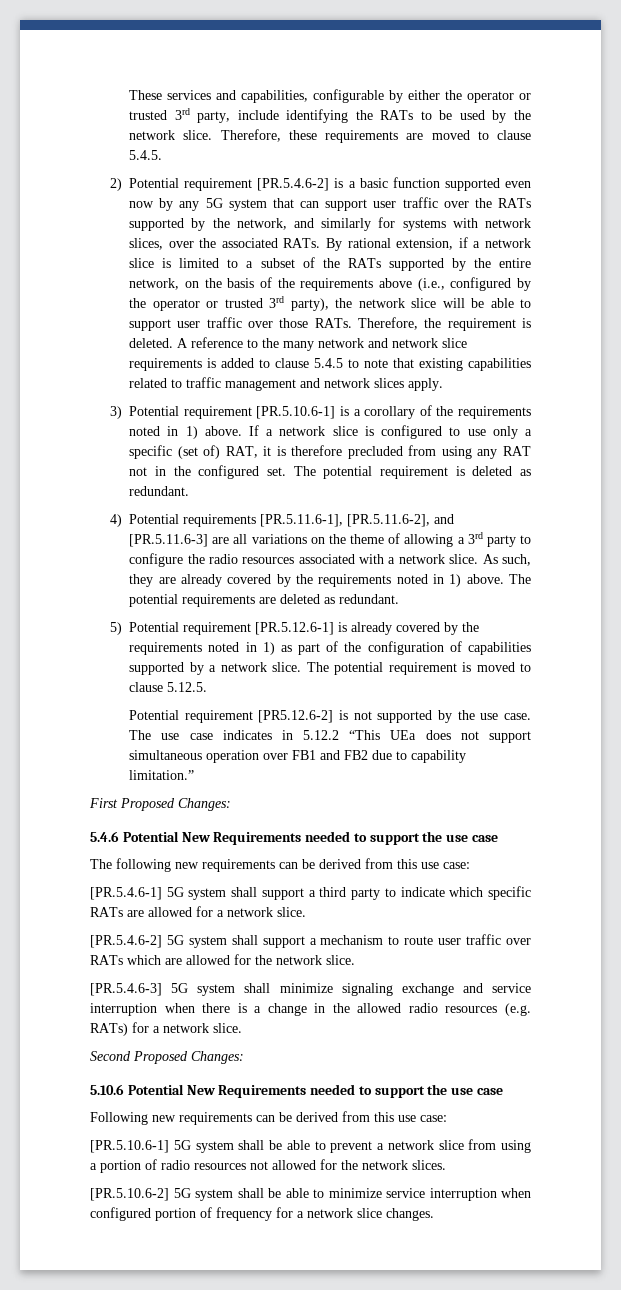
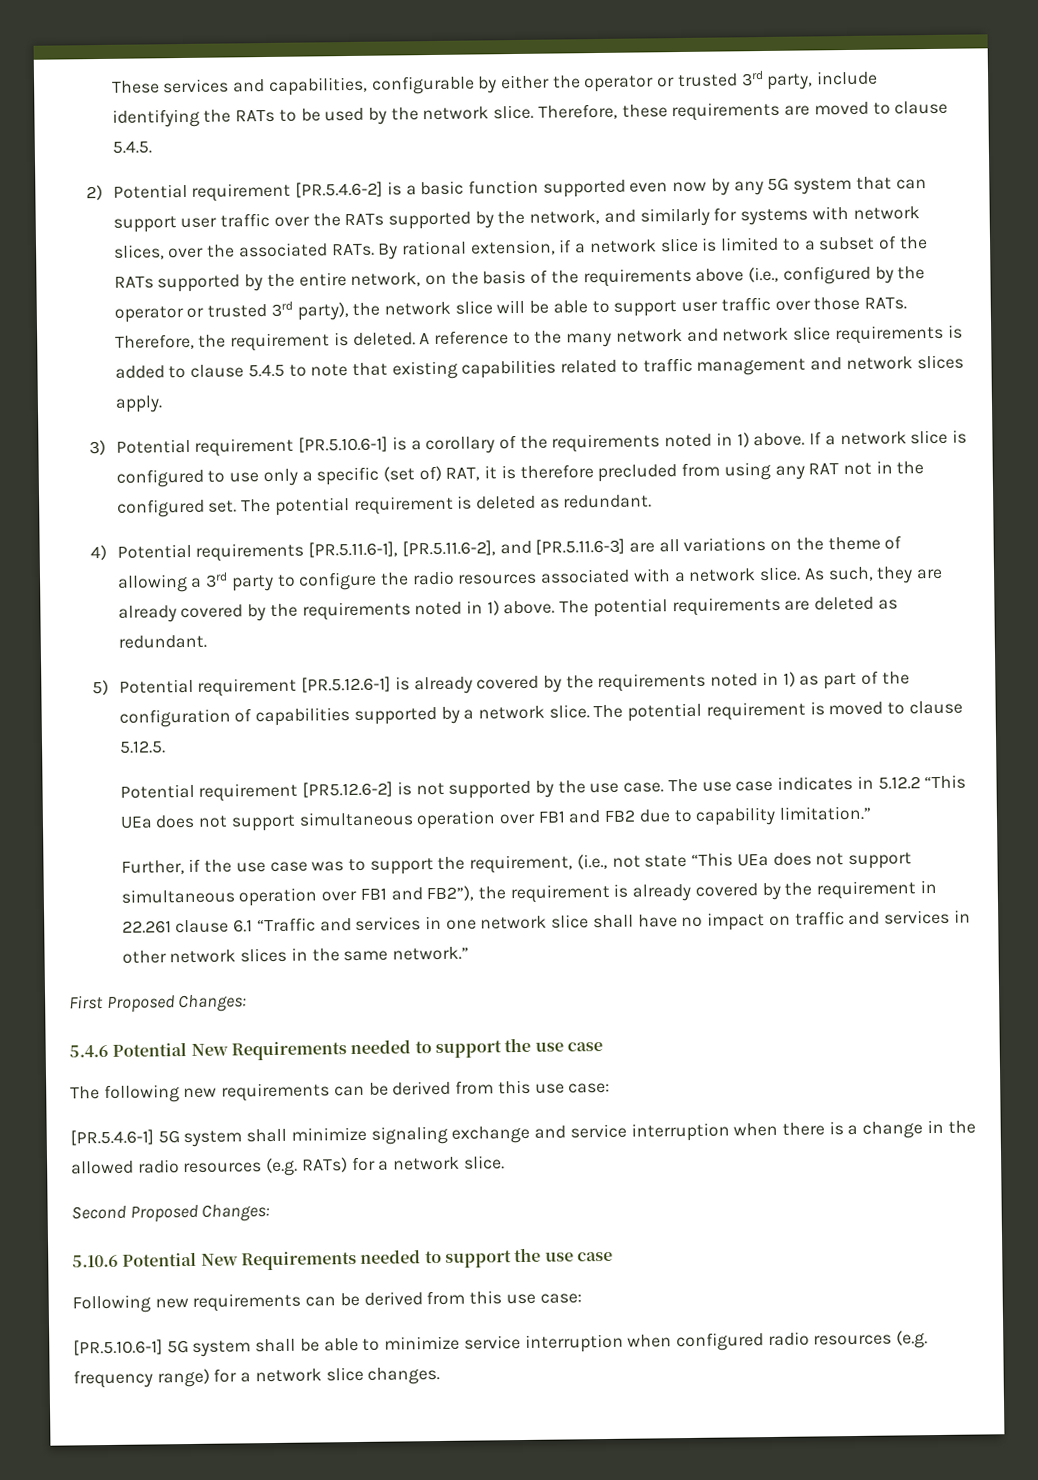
(195, 775) none -> [120,852,912,875] [120,879,937,907] [121,909,971,934] [121,946,470,964] // Further, if the use case was to support the requirement, (i.e., not state “This UEa does not support simultaneous operation over FB1 and FB2”), the requirement is already covered by the requirement in 22.261 clause 6.1 “Traffic and services in one network slice shall have no impact on traffic and services in other network slices in the same network.”
[261,886,532,900] [90,906,306,917] [90,934,532,948] [90,954,355,965] [90,983,271,996] support a third party to indicate which specific RATs are allowed for a network slice. // [PR.5.4.6-2] 5G system shall support a mechanism to route user traffic over RATs which are allowed for the network slice. // [PR.5.4.6-3] 5G system shall -> (288, 1135) none
[330,1139,531,1153] [90,1159,446,1173] [90,1188,324,1201] prevent a network slice from using a portion of radio resources not allowed for the network slices. // [PR.5.10.6-2] 5G system shall be able to -> (381, 1344) none
[155,1207,272,1221] portion of frequency -> [767,1330,929,1349] [73,1368,210,1389] radio resources (e.g. frequency range)

